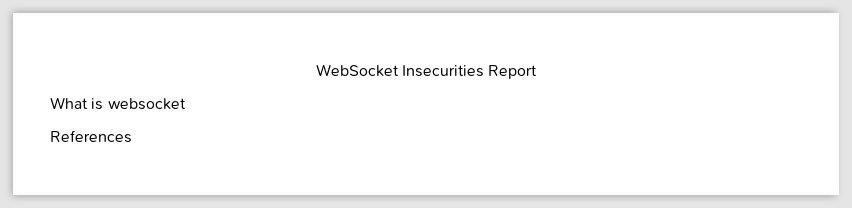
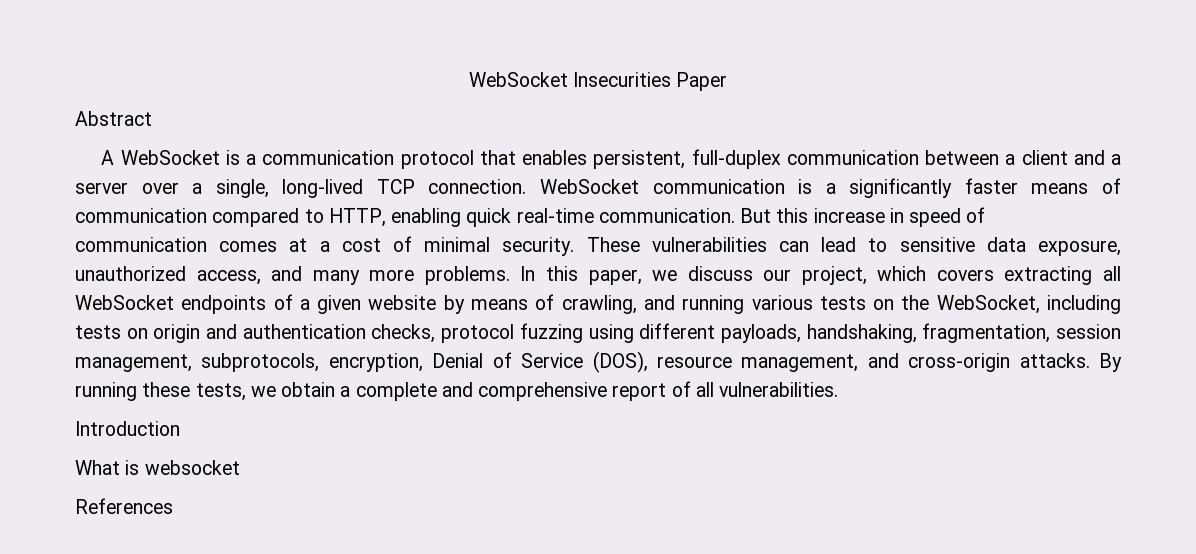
[488,65,538,79] Report -> [676,72,728,91] [75,111,152,126] [101,149,1122,169] [75,178,1121,198] [75,207,986,227] [75,236,1122,256] [75,266,1121,285] [75,294,1121,314] [75,323,1122,343] [75,351,1122,373] [75,381,839,401] [75,421,180,436] Paper // Abstract // A WebSocket is a communication protocol that enables persistent, full-duplex communication between a client and a server over a single, long-lived TCP connection. WebSocket communication is a significantly faster means of communication compared to HTTP, enabling quick real-time communication. But this increase in speed of communication comes at a cost of minimal security. These vulnerabilities can lead to sensitive data exposure, unauthorized access, and many more problems. In this paper, we discuss our project, which covers extracting all WebSocket endpoints of a given website by means of crawling, and running various tests on the WebSocket, including tests on origin and authentication checks, protocol fuzzing using different payloads, handshaking, fragmentation, session management, subprotocols, encryption, Denial of Service (DOS), resource management, and cross-origin attacks. By running these tests, we obtain a complete and comprehensive report of all vulnerabilities. // Introduction

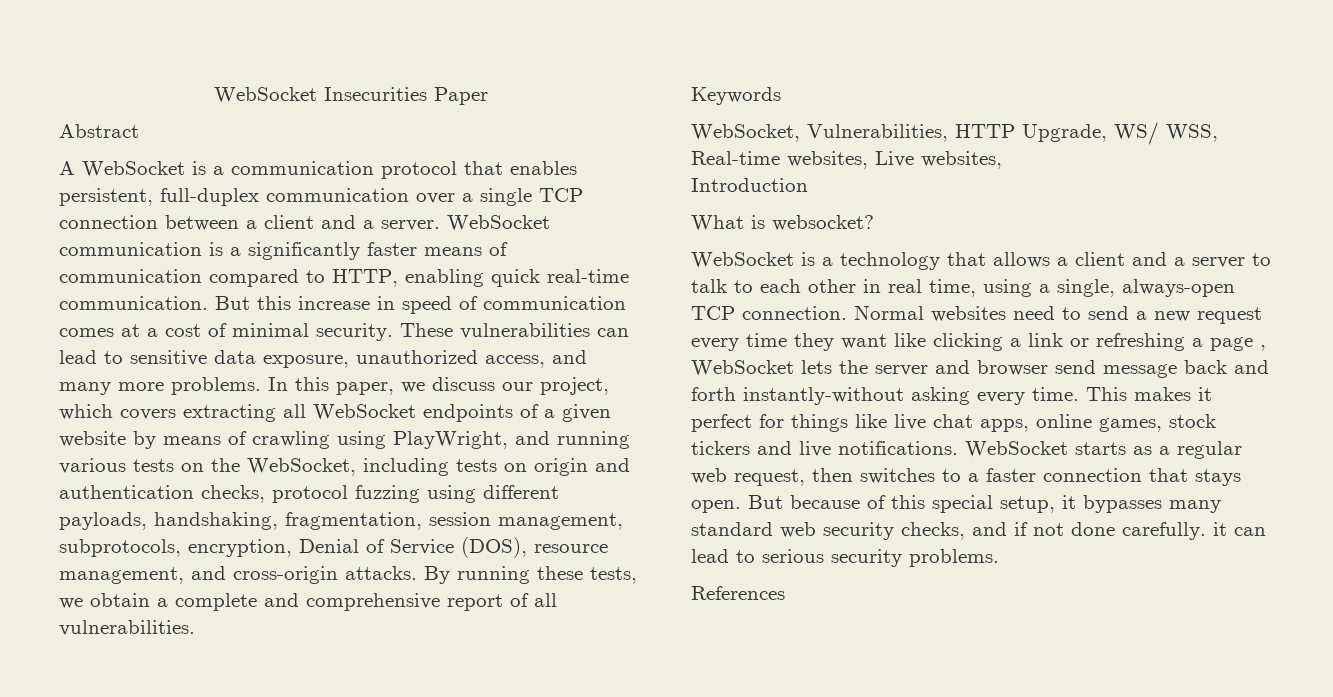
(919, 157) none -> [416,188,583,206] [59,215,158,229] over a single TCP connection
[75,179,527,198] server over a single, long-lived TCP connection. -> [381,220,440,231] server.
[561,295,637,314] crawling, -> [252,431,508,449] crawling using PlayWright,
[75,421,180,436] [75,460,240,475] Introduction // What is websocket -> [691,87,781,105] [691,122,1218,145] [691,151,1002,169] [691,178,808,192] [691,215,874,231] [691,252,1271,270] [691,279,1235,297] [691,305,1262,324] [691,333,1266,351] [691,360,1269,378] [691,387,1212,405] [691,414,1216,432] [691,441,1242,459] [691,468,1241,486] [691,495,1221,513] [691,522,1266,540] [691,549,999,567] Keywords // WebSocket, Vulnerabilities, HTTP Upgrade, WS/ WSS, Real-time websites, Live websites, // Introduction // What is websocket? // WebSocket is a technology that allows a client and a server to talk to each other in real time, using a single, always-open TCP connection. Normal websites need to send a new request every time they want like clicking a link or refreshing a page , WebSocket lets the server and browser send message back and forth instantly-without asking every time. This makes it perfect for things like live chat apps, online games, stock tickers and live notifications. WebSocket starts as a regular web request, then switches to a faster connection that stays open. But because of this special setup, it bypasses many standard web security checks, and if not done carefully. it can lead to serious security problems.

